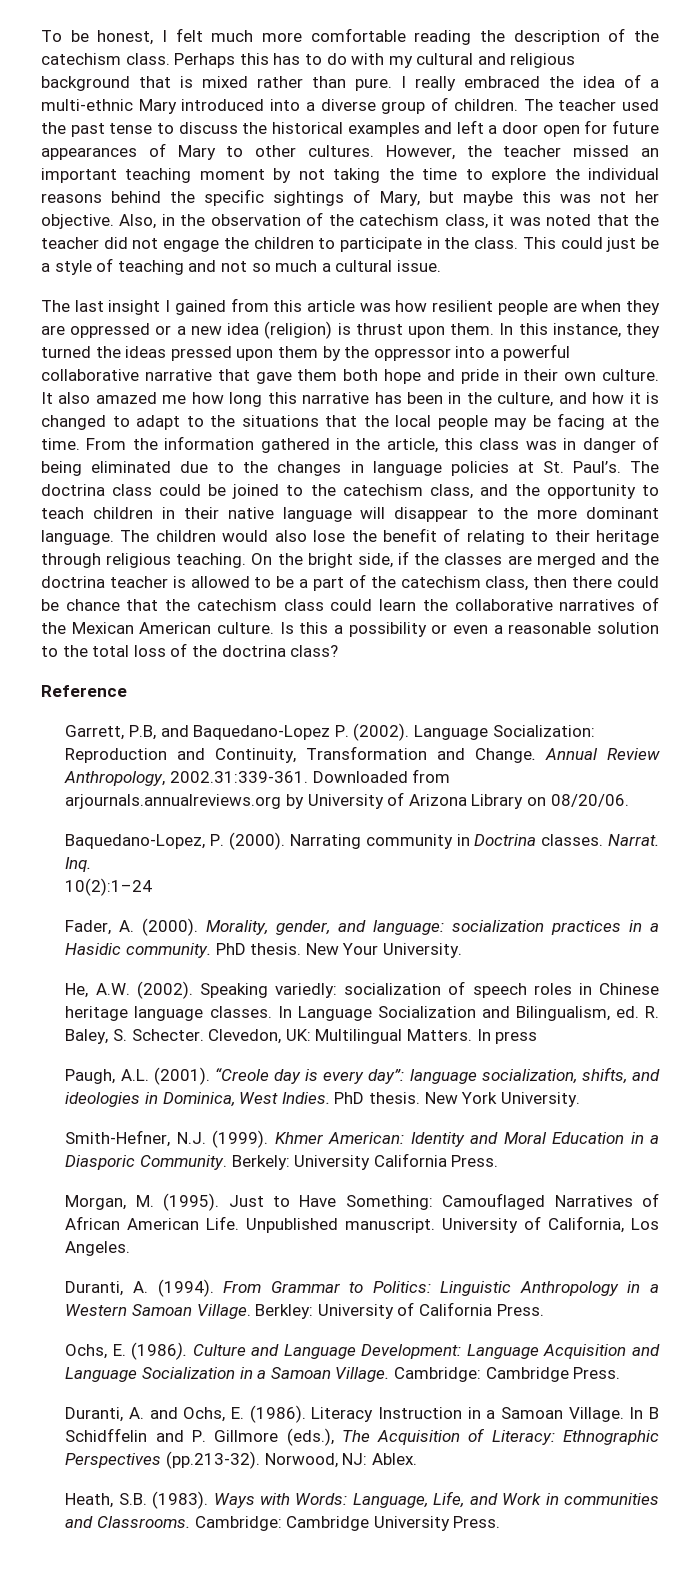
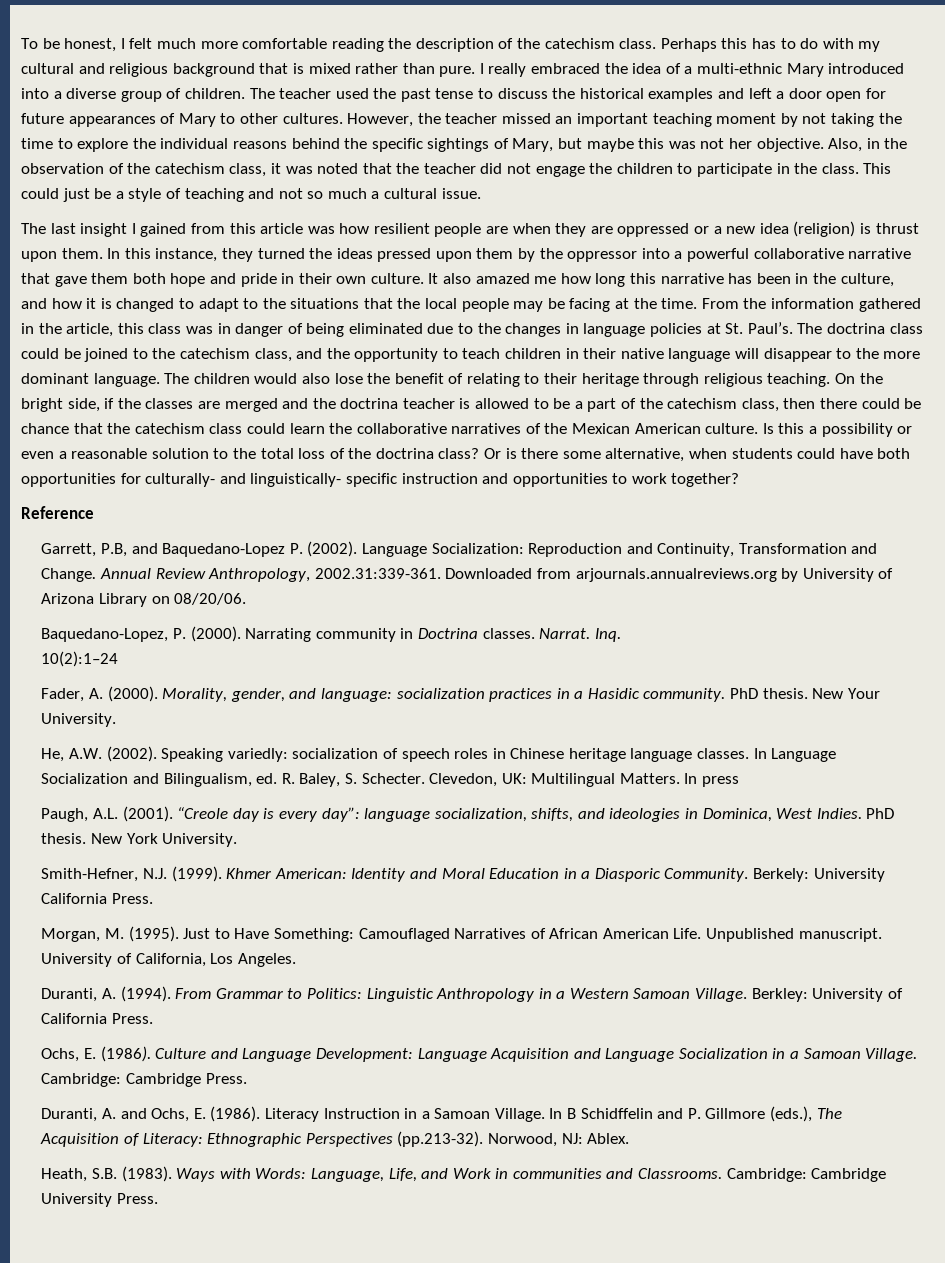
(339, 651) none -> [484,448,911,462] [21,473,740,487] Or is there some alternative, when students could have both opportunities for culturally- and linguistically- specific instruction and opportunities to work together?

